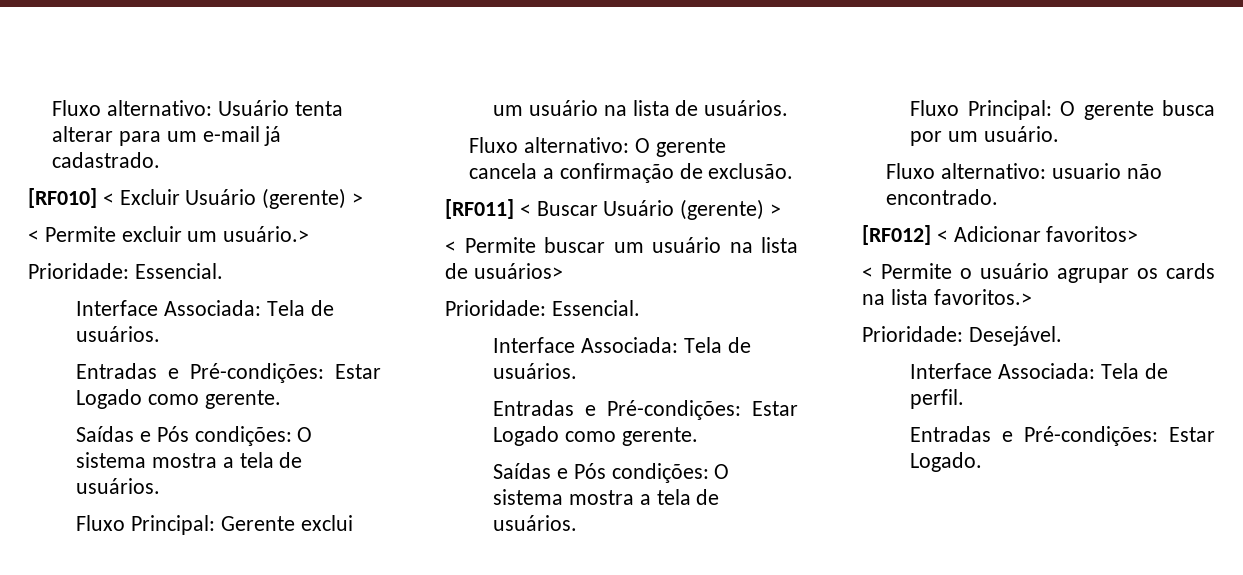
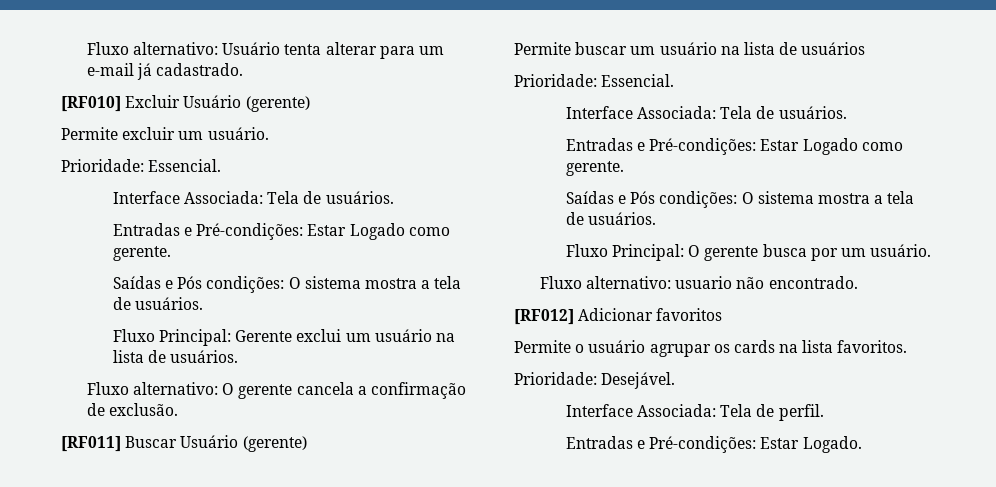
[102,193,114,205] < -> (121, 104) none
[352,193,364,205] [28,230,39,242] > // < -> (310, 104) //
[223,226,310,242] usuário.> -> [207,127,269,140] usuário.
[519,204,531,216] < -> (121, 444) none
[770,204,782,216] [445,241,456,253] > // < -> (307, 444) //
[473,263,563,279] usuários> -> [801,42,866,55] usuários
[936,226,1139,242] [862,267,873,279] < Adicionar favoritos> // < -> [578,308,723,321] Adicionar favoritos //
[933,289,1032,305] favoritos.> -> [837,340,908,353] favoritos.

